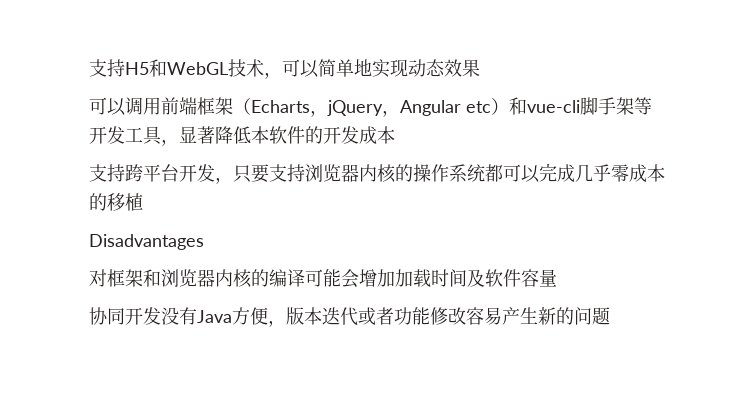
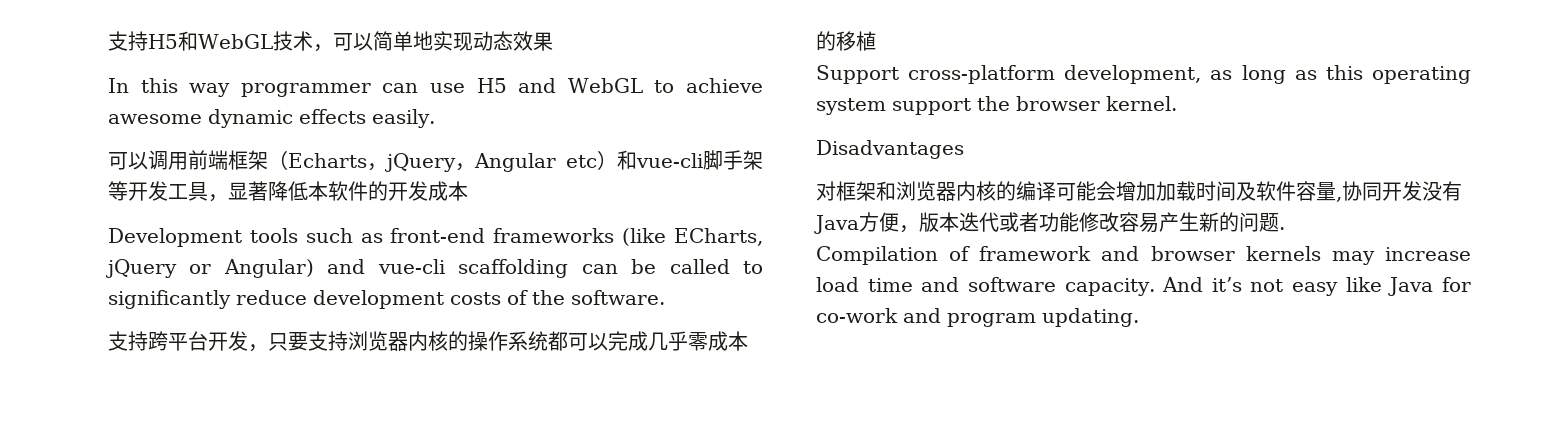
(480, 68) none -> [108,78,763,97] [108,109,435,128] // In this way programmer can use H5 and WebGL to achieve awesome dynamic effects easily.
(395, 135) none -> [108,228,763,247] [106,259,764,278] [108,290,665,309] // Development tools such as front-end frameworks (like ECharts, jQuery or Angular) and vue-cli scaffolding can be called to significantly reduce development costs of the software.
(143, 202) none -> [816,65,1471,84] [816,96,1177,115] // Support cross-platform development, as long as this operating system support the browser kernel.
(557, 278) // -> [1336,197,1342,202] ,
(610, 316) none -> [1279,227,1285,230] [816,246,1471,265] [816,277,1471,296] [816,308,1139,327] . // Compilation of framework and browser kernels may increase load time and software capacity. And it’s not easy like Java for co-work and program updating.

